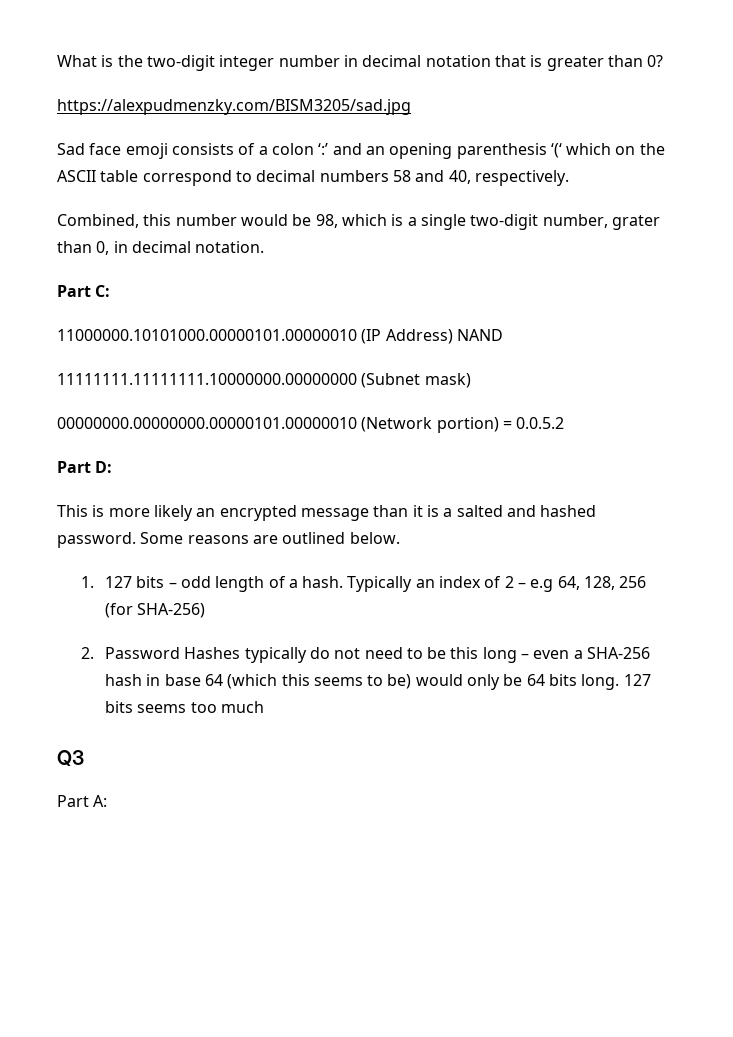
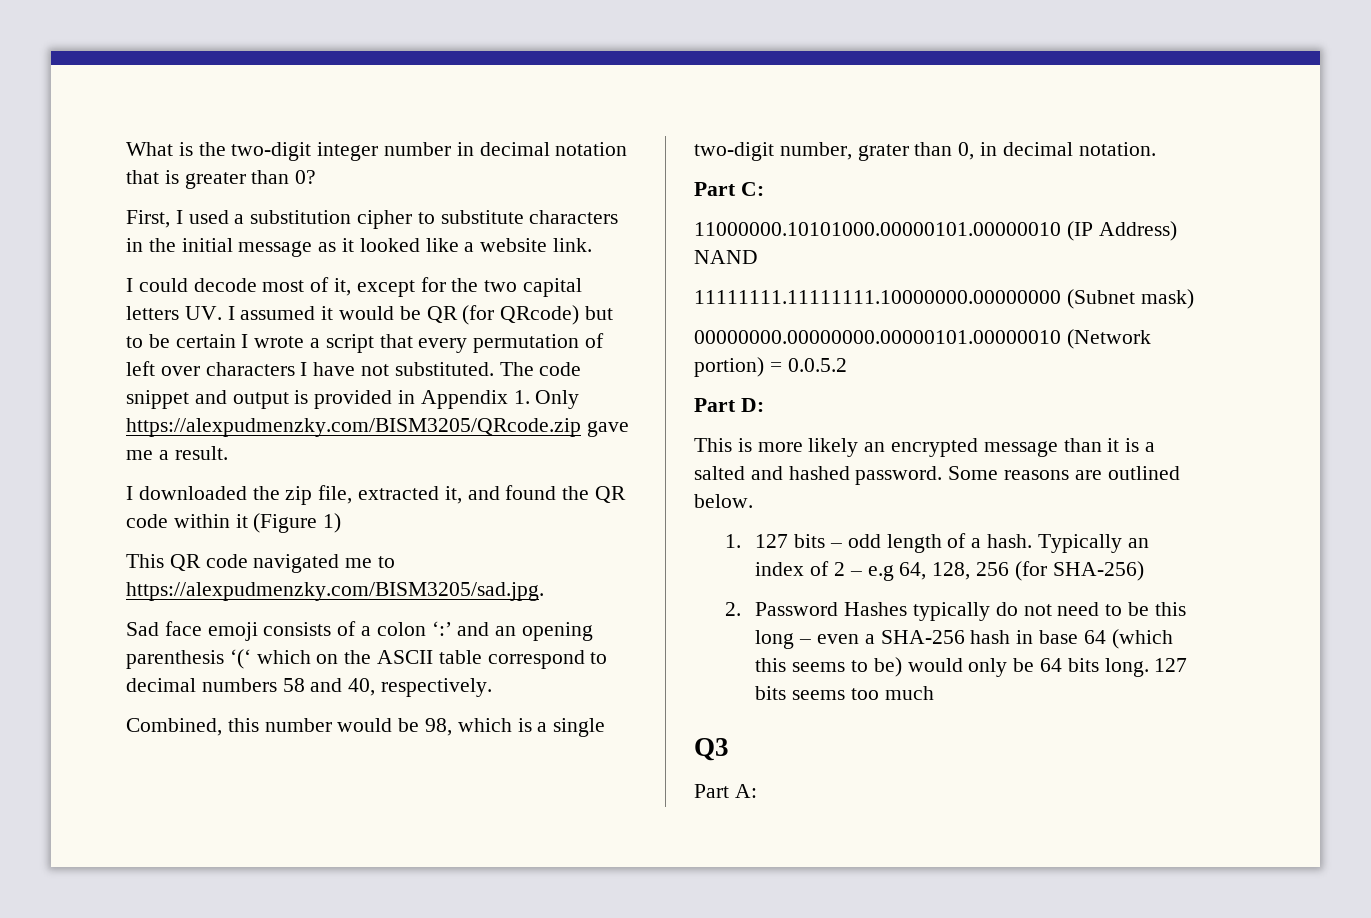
[57,99,411,115] https://alexpudmenzky.com/BISM3205/sad.jpg -> [126,210,619,229] [126,238,593,257] [126,277,583,297] [126,305,614,325] [126,333,605,353] [126,361,582,376] [126,390,580,409] [126,418,629,437] [126,446,228,460] [126,485,627,505] [126,513,342,533] [126,554,396,573] [126,582,544,601] First, I used a substitution cipher to substitute characters in the initial message as it looked like a website link. // I could decode most of it, except for the two capital letters UV. I assumed it would be QR (for QRcode) but to be certain I wrote a script that every permutation of left over characters I have not substituted. The code snippet and output is provided in Appendix 1. Only https://alexpudmenzky.com/BISM3205/QRcode.zip gave me a result. // I downloaded the zip file, extracted it, and found the QR code within it (Figure 1) // This QR code navigated me to https://alexpudmenzky.com/BISM3205/sad.jpg.

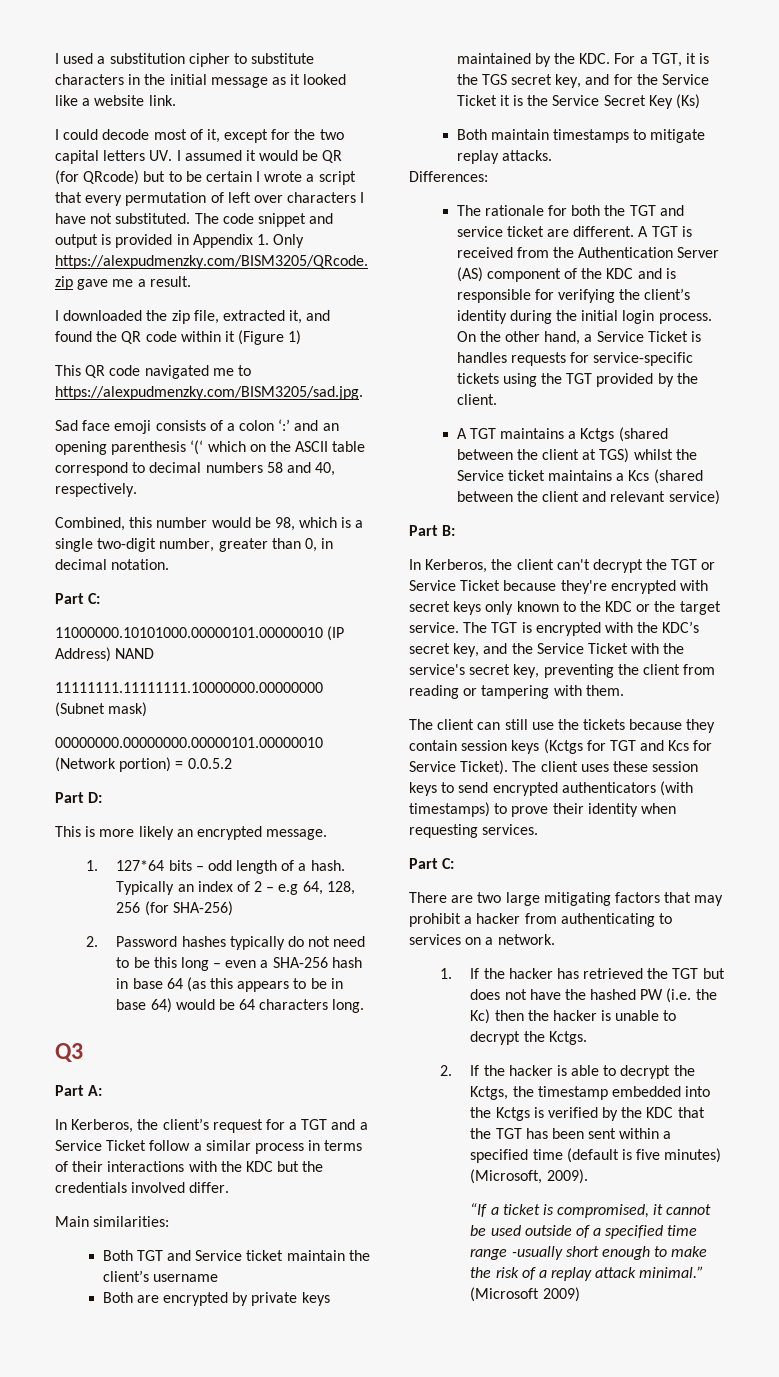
[126,142,628,161] [126,170,317,189] [126,210,170,228] What is the two-digit integer number in decimal notation that is greater than 0? // First, -> (55, 58) none
[857,144,909,161] grater -> [218,538,268,552] greater
[983,438,1156,457] [694,466,1180,485] [694,494,753,508] [724,534,789,548] message than it is a salted and hashed password. Some reasons are outlined below. // 1. 127 -> [266,829,328,840] [85,860,165,871] message. // 1. 127*64
[844,602,908,616] Hashes -> [181,936,226,947] hashes
[1111,629,1173,649] [755,657,1008,677] (which this seems to be) would only -> [186,977,343,992] [116,998,215,1013] (as this appears to be in base 64) would
[1067,658,1099,672] bits -> [259,999,329,1010] characters
[1154,658,1188,672] [755,686,934,700] [694,738,729,761] [694,784,757,798] 127 bits seems too much // Q3 // Part A: -> [55,1043,83,1062] [55,1085,103,1096] [55,1118,368,1133] [55,1140,363,1154] [55,1161,324,1172] [55,1182,230,1193] [55,1216,170,1227] [102,1250,370,1261] [102,1270,218,1282] [102,1292,330,1306] [456,53,710,67] [456,74,710,88] [456,94,701,109] [456,129,706,143] [456,150,552,164] [409,171,488,182] [456,205,684,216] [456,226,692,237] [456,247,720,258] [456,267,676,282] [456,288,691,303] [456,310,712,324] [456,331,702,345] [456,352,694,366] [456,373,698,387] [456,394,497,405] [456,427,668,442] [456,448,697,463] [456,469,703,484] [456,490,720,505] [409,525,456,536] [409,559,716,573] [409,580,708,594] [409,601,721,615] [409,621,700,636] [409,643,685,657] [409,664,716,678] [409,685,624,699] [409,719,716,733] [409,739,713,754] [409,760,699,775] [409,781,693,796] [409,802,676,817] [409,824,539,838] [409,858,455,869] [409,892,724,906] [409,913,672,927] [409,934,555,945] [439,968,725,979] [470,988,717,1003] [470,1009,677,1024] [470,1031,587,1045] [439,1065,695,1079] [470,1086,711,1100] [470,1107,705,1121] [470,1128,672,1139] [470,1148,722,1163] [470,1169,588,1184] [470,1203,712,1218] [470,1225,698,1239] [470,1246,708,1260] [470,1266,705,1281] [470,1287,580,1302] // Q3 // Part A: // In Kerberos, the client’s request for a TGT and a Service Ticket follow a similar process in terms of their interactions with the KDC but the credentials involved differ. // Main similarities: // Both TGT and Service ticket maintain the client’s username // Both are encrypted by private keys maintained by the KDC. For a TGT, it is the TGS secret key, and for the Service Ticket it is the Service Secret Key (Ks) // Both maintain timestamps to mitigate replay attacks. // Differences: // The rationale for both the TGT and service ticket are different. A TGT is received from the Authentication Server (AS) component of the KDC and is responsible for verifying the client’s identity during the initial login process. On the other hand, a Service Ticket is handles requests for service-specific tickets using the TGT provided by the client. // A TGT maintains a Kctgs (shared between the client at TGS) whilst the Service ticket maintains a Kcs (shared between the client and relevant service) // Part B: // In Kerberos, the client can't decrypt the TGT or Service Ticket because they're encrypted with secret keys only known to the KDC or the target service. The TGT is encrypted with the KDC’s secret key, and the Service Ticket with the service's secret key, preventing the client from reading or tampering with them. // The client can still use the tickets because they contain session keys (Kctgs for TGT and Kcs for Service Ticket). The client uses these session keys to send encrypted authenticators (with timestamps) to prove their identity when requesting services. // Part C: // There are two large mitigating factors that may prohibit a hacker from authenticating to services on a network. // 1. If the hacker has retrieved the TGT but does not have the hashed PW (i.e. the Kc) then the hacker is unable to decrypt the Kctgs. // 2. If the hacker is able to decrypt the Kctgs, the timestamp embedded into the Kctgs is verified by the KDC that the TGT has been sent within a specified time (default is five minutes) (Microsoft, 2009). // “If a ticket is compromised, it cannot be used outside of a specified time range -usually short enough to make the risk of a replay attack minimal.” (Microsoft 2009)

